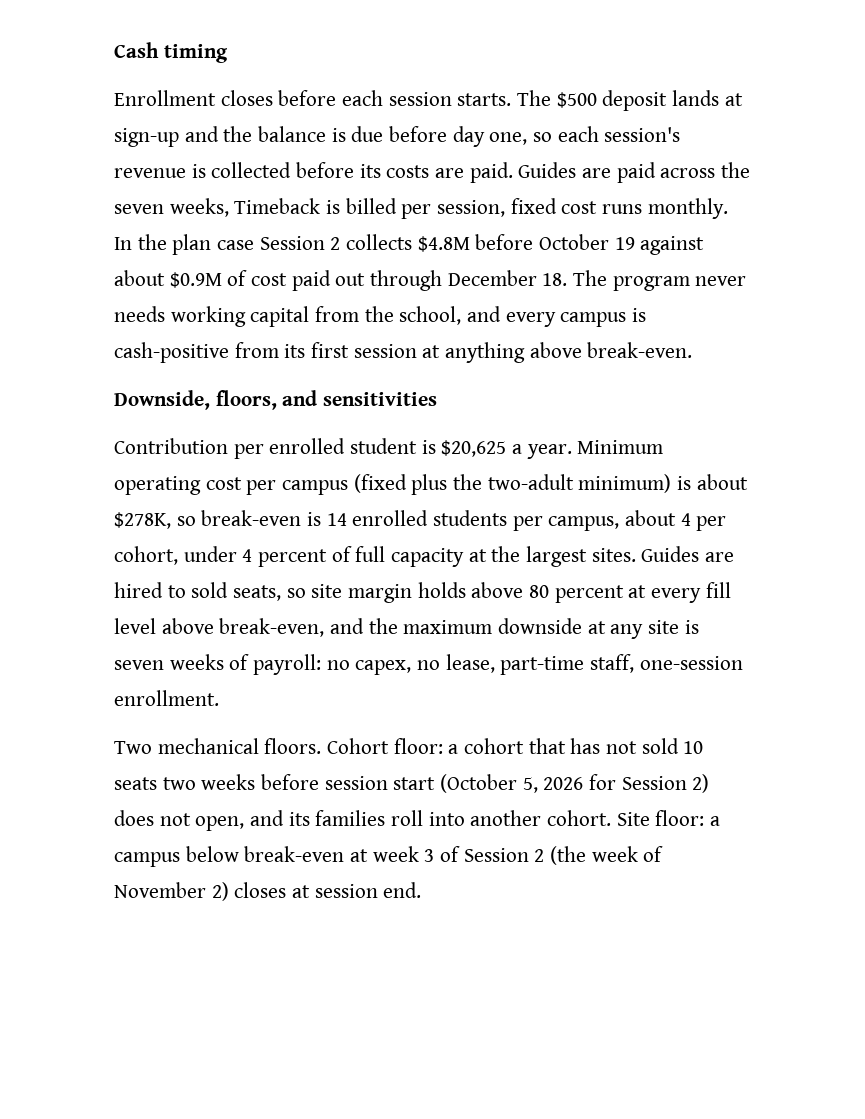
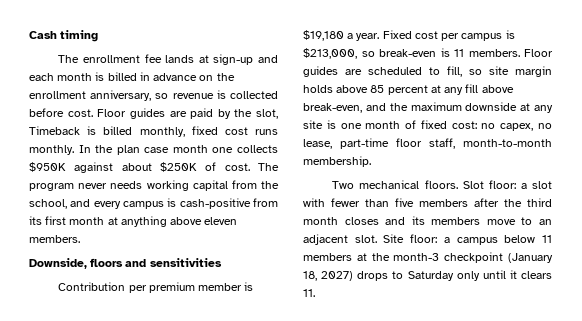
[114,90,743,111] [114,126,681,147] [114,162,751,183] [114,198,229,217] Enrollment closes before each session starts. The $500 deposit lands at sign-up and the balance is due before day one, so each session's revenue is collected before its costs are paid. Guides are paid across the seven weeks, -> [58,54,278,65] [29,72,235,81] [29,90,278,101] [29,108,278,119] The enrollment fee lands at sign-up and each month is billed in advance on the enrollment anniversary, so revenue is collected before cost. Floor guides are paid by the slot,
[401,200,506,219] per session, -> [139,127,185,137] monthly,
[259,234,705,255] [114,270,568,291] Session 2 collects $4.8M before October 19 against about $0.9M of cost paid out through December 18. -> [172,145,278,153] [29,162,250,173] month one collects $950K against about $250K of cost.
[353,344,417,358] session -> [69,217,105,225] month
[587,342,693,358] break-even. -> [204,217,238,225] [29,235,80,243] eleven members.
[215,390,277,410] floors, -> [90,258,124,267] floors
[269,438,664,459] [114,474,748,495] [114,510,727,531] [114,546,735,567] [114,582,282,601] enrolled student is $20,625 a year. Minimum operating cost per campus (fixed plus the two-adult minimum) is about $278K, so break-even is 14 enrolled students per campus, about 4 per cohort, under 4 percent of full capacity at the largest sites. Guides are hired to sold seats, -> [148,282,254,293] [303,30,515,41] [303,48,553,59] [303,66,462,77] premium member is $19,180 a year. Fixed cost per campus is $213,000, so break-even is 11 members. Floor guides are scheduled to fill,
[529,585,550,598] 80 -> [370,85,385,93] 85
[651,582,731,603] [114,618,156,634] every fill level -> [444,84,479,95] any fill
[114,654,322,675] seven weeks of payroll: -> [340,120,477,129] one month of fixed cost:
[590,654,743,673] [114,690,219,706] staff, one-session enrollment. -> [396,138,552,149] [303,156,371,167] floor staff, month-to-month membership.
[327,738,704,754] [114,774,710,793] [114,810,612,831] Cohort floor: a cohort that has not sold 10 seats two weeks before session start (October 5, 2026 for Session 2) does not open, and its families roll into another cohort. -> [462,180,552,189] [303,198,552,207] [303,216,552,225] [303,234,377,245] Slot floor: a slot with fewer than five members after the third month closes and its members move to an adjacent slot.
[244,846,664,865] [114,882,422,901] break-even at week 3 of Session 2 (the week of November 2) closes at session end. -> [542,235,552,243] [303,252,553,263] [303,270,552,281] [303,289,315,297] 11 members at the month-3 checkpoint (January 18, 2027) drops to Saturday only until it clears 11.

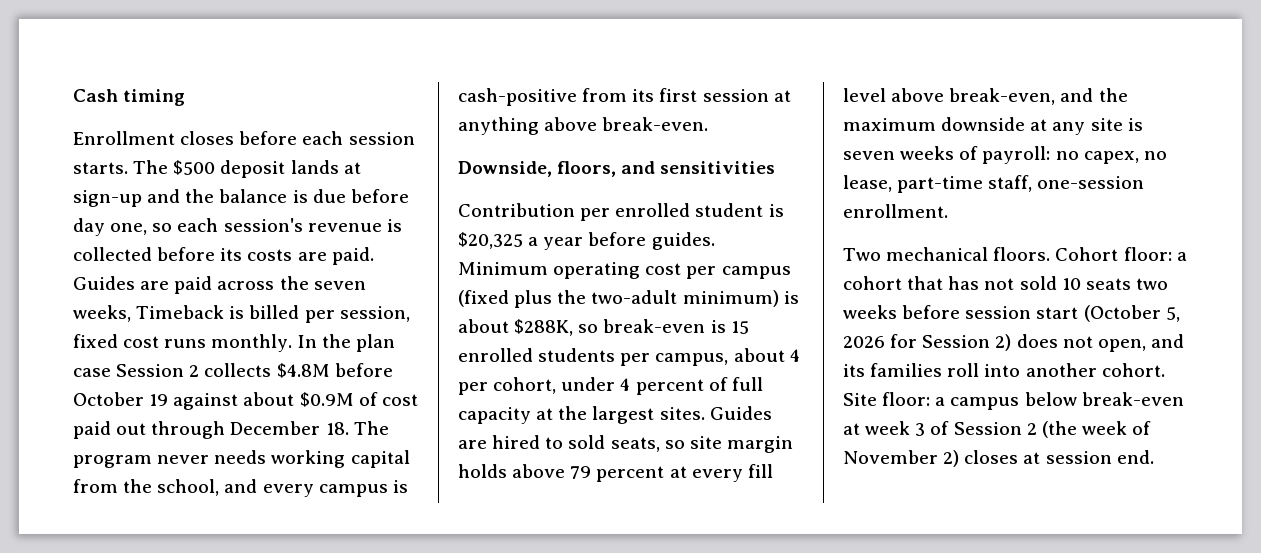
[58,54,278,65] [29,72,235,81] [29,90,278,101] [29,108,278,119] The enrollment fee lands at sign-up and each month is billed in advance on the enrollment anniversary, so revenue is collected before cost. Floor guides are paid by the slot, -> [73,131,415,145] [73,160,361,178] [73,189,409,207] [73,218,402,236] [73,247,374,265] [73,276,366,294] [73,305,131,322] Enrollment closes before each session starts. The $500 deposit lands at sign-up and the balance is due before day one, so each session's revenue is collected before its costs are paid. Guides are paid across the seven weeks,
[139,127,185,137] monthly, -> [304,306,410,323] per session,
[172,145,278,153] [29,162,250,173] month one collects $950K against about $250K of cost. -> [116,363,393,378] [73,392,418,410] [73,421,349,439] Session 2 collects $4.8M before October 19 against about $0.9M of cost paid out through December 18.
[69,217,105,225] month -> [702,89,769,102] session
[204,217,238,225] [29,235,80,243] eleven members. -> [602,117,709,131] break-even.
[90,258,124,267] floors -> [557,161,617,177] floors,
[148,282,254,293] [303,30,515,41] [303,48,553,59] [303,66,462,77] premium member is $19,180 a year. Fixed cost per campus is $213,000, so break-even is 11 members. Floor guides are scheduled to fill, -> [615,203,784,217] [458,232,715,250] [458,262,791,279] [458,290,799,308] [458,319,749,336] [458,348,800,366] [458,377,763,395] [458,406,772,424] [458,435,660,452] enrolled student is $20,325 a year before guides. Minimum operating cost per campus (fixed plus the two-adult minimum) is about $288K, so break-even is 15 enrolled students per campus, about 4 per cohort, under 4 percent of full capacity at the largest sites. Guides are hired to sold seats,
[370,85,385,93] 85 -> [570,466,592,479] 79
[444,84,479,95] any fill -> [691,464,773,482] [843,88,886,102] every fill level
[340,120,477,129] one month of fixed cost: -> [843,146,1051,164] seven weeks of payroll:
[396,138,552,149] [303,156,371,167] floor staff, month-to-month membership. -> [988,175,1145,192] [843,204,948,218] staff, one-session enrollment.
[462,180,552,189] [303,198,552,207] [303,216,552,225] [303,234,377,245] Slot floor: a slot with fewer than five members after the third month closes and its members move to an adjacent slot. -> [1055,247,1187,261] [843,276,1168,290] [843,305,1180,322] [843,334,1184,352] [843,363,1165,377] Cohort floor: a cohort that has not sold 10 seats two weeks before session start (October 5, 2026 for Session 2) does not open, and its families roll into another cohort.
[542,235,552,243] [303,252,553,263] [303,270,552,281] [303,289,315,297] 11 members at the month-3 checkpoint (January 18, 2027) drops to Saturday only until it clears 11. -> [1081,392,1184,406] [843,421,1152,438] [843,450,1154,467] break-even at week 3 of Session 2 (the week of November 2) closes at session end.

